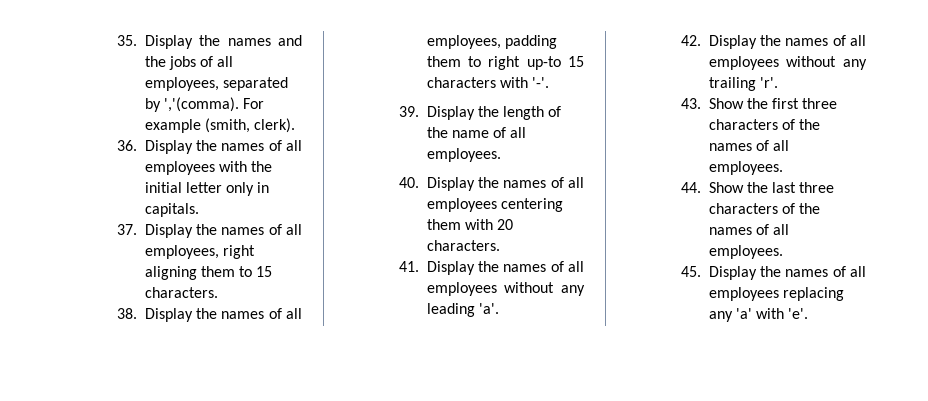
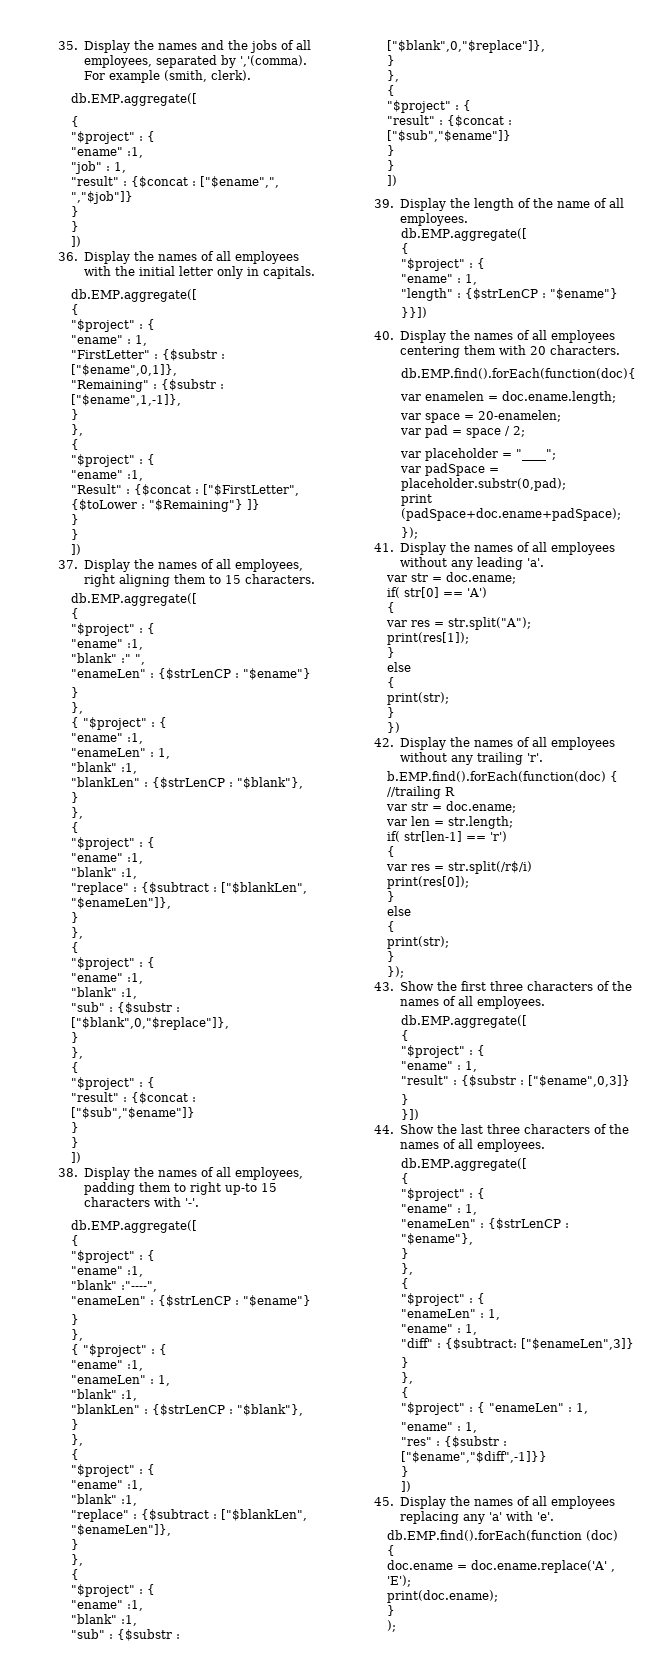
(296, 125) none -> [71,93,198,106] [71,116,80,127] [71,131,156,144] [71,147,144,158] [71,161,127,174] [71,176,280,188] [71,191,134,204] [71,206,80,217] [71,221,80,232] [71,236,82,247] // db.EMP.aggregate([ // { // "$project" : { // "ename" :1, // "job" : 1, // "result" : {$concat : ["$ename",", ","$job"]} // } // } // ])
(199, 210) none -> [71,289,198,302] [71,304,80,315] [71,319,156,332] [71,335,148,346] [71,349,226,361] [71,364,178,376] [71,379,225,392] [71,394,182,406] [71,409,80,420] [71,424,84,436] [71,439,80,450] [71,454,156,467] [71,470,144,481] [71,484,300,496] [71,499,261,512] [71,514,80,525] [71,529,80,540] [71,544,82,555] // db.EMP.aggregate([ // { // "$project" : { // "ename" : 1, // "FirstLetter" : {$substr : ["$ename",0,1]}, // "Remaining" : {$substr : ["$ename",1,-1]}, // } // }, // { // "$project" : { // "ename" :1, // "Result" : {$concat : ["$FirstLetter", {$toLower : "$Remaining"} ]} // } // } // ])
(218, 292) none -> [71,593,198,606] [71,608,80,619] [71,623,156,636] [71,639,144,650] [71,653,146,665] [71,668,312,680] [71,687,80,698] [71,702,84,714] [71,717,168,730] [71,733,144,744] [71,748,171,759] [71,762,138,774] [71,777,304,789] [71,792,80,803] [71,807,84,819] [71,822,80,833] [71,837,156,850] [71,853,144,864] [71,867,138,879] [71,882,308,895] [71,897,172,909] [71,912,80,923] [71,927,84,939] [71,942,80,953] [71,957,156,970] [71,973,144,984] [71,987,138,999] [71,1002,181,1014] [71,1017,230,1030] [71,1032,80,1043] [71,1047,84,1059] [71,1062,80,1073] [71,1077,156,1090] [71,1092,197,1104] [71,1107,196,1119] [71,1122,80,1133] [71,1137,80,1148] [71,1152,82,1163] // db.EMP.aggregate([ // { // "$project" : { // "ename" :1, // "blank" :" ", // "enameLen" : {$strLenCP : "$ename"} // } // }, // { "$project" : { // "ename" :1, // "enameLen" : 1, // "blank" :1, // "blankLen" : {$strLenCP : "$blank"}, // } // }, // { // "$project" : { // "ename" :1, // "blank" :1, // "replace" : {$subtract : ["$blankLen", "$enameLen"]}, // } // }, // { // "$project" : { // "ename" :1, // "blank" :1, // "sub" : {$substr : ["$blank",0,"$replace"]}, // } // }, // { // "$project" : { // "result" : {$concat : ["$sub","$ename"]} // } // } // ])
(550, 82) none -> [71,1220,198,1233] [71,1235,80,1246] [71,1250,156,1263] [71,1266,144,1277] [71,1280,158,1292] [71,1295,312,1307] [71,1314,80,1325] [71,1329,84,1341] [71,1344,168,1357] [71,1360,144,1371] [71,1375,171,1386] [71,1389,138,1401] [71,1404,304,1416] [71,1419,80,1430] [71,1434,84,1446] [71,1449,80,1460] [71,1464,156,1477] [71,1480,144,1491] [71,1494,138,1506] [71,1509,308,1522] [71,1524,172,1536] [71,1539,80,1550] [71,1554,84,1566] [71,1569,80,1580] [71,1584,156,1597] [71,1600,144,1611] [71,1614,138,1626] [71,1629,181,1641] [387,40,546,53] [387,55,396,66] [387,70,400,82] [387,85,396,96] [387,100,472,113] [387,115,513,127] [387,130,512,142] [387,145,396,156] [387,160,396,171] [387,175,398,186] // db.EMP.aggregate([ // { // "$project" : { // "ename" :1, // "blank" :"----", // "enameLen" : {$strLenCP : "$ename"} // } // }, // { "$project" : { // "ename" :1, // "enameLen" : 1, // "blank" :1, // "blankLen" : {$strLenCP : "$blank"}, // } // }, // { // "$project" : { // "ename" :1, // "blank" :1, // "replace" : {$subtract : ["$blankLen", "$enameLen"]}, // } // }, // { // "$project" : { // "ename" :1, // "blank" :1, // "sub" : {$substr : ["$blank",0,"$replace"]}, // } // }, // { // "$project" : { // "result" : {$concat : ["$sub","$ename"]} // } // } // ])
(501, 155) none -> [400,228,527,241] [400,243,409,254] [400,258,485,271] [400,274,477,285] [400,288,618,301] [400,307,427,318] // db.EMP.aggregate([ // { // "$project" : { // "ename" : 1, // "length" : {$strLenCP : "$ename"} // }}])
(500, 245) none -> [400,368,636,379] [399,391,616,404] [399,410,561,423] [399,425,525,438] [399,448,556,461] [399,463,499,476] [400,478,566,491] [400,494,432,506] [400,508,621,521] [400,527,418,539] // db.EMP.find().forEach(function(doc){ // var enamelen = doc.ename.length; // var space = 20-enamelen; // var pad = space / 2; // var placeholder = "____"; // var padSpace = placeholder.substr(0,pad); // print (padSpace+doc.ename+padSpace); // });
(500, 308) none -> [386,572,517,584] [387,587,488,598] [387,602,396,613] [386,617,532,630] [387,632,470,645] [387,647,396,658] [387,662,412,672] [387,677,396,688] [387,692,450,705] [387,707,396,718] [387,722,401,733] // var str = doc.ename; // if( str[0] == 'A') // { // var res = str.split("A"); // print(res[1]); // } // else // { // print(str); // } // })
(779, 82) none -> [387,771,619,782] [387,786,456,799] [386,801,517,813] [386,816,514,829] [387,831,508,842] [387,846,396,857] [386,861,533,874] [387,876,470,889] [387,891,396,902] [387,906,412,916] [387,921,396,932] [387,936,450,949] [387,951,396,962] [387,966,405,978] // b.EMP.find().forEach(function(doc) { //trailing R // var str = doc.ename; // var len = str.length; // if( str[len-1] == 'r') // { // var res = str.split(/r$/i) // print(res[0]); // } // else // { // print(str); // } // });
(783, 168) none -> [400,1015,527,1028] [400,1030,409,1041] [400,1045,485,1058] [400,1061,477,1072] [400,1075,630,1087] [400,1094,409,1105] [400,1109,419,1120] // db.EMP.aggregate([ // { // "$project" : { // "ename" : 1, // "result" : {$substr : ["$ename",0,3]} // } // }])
(783, 252) none -> [400,1158,527,1171] [400,1173,409,1184] [400,1188,485,1201] [400,1204,477,1215] [400,1218,569,1230] [400,1233,473,1245] [400,1248,409,1259] [400,1263,413,1275] [400,1278,409,1289] [400,1293,485,1306] [400,1309,500,1320] [400,1324,477,1335] [400,1338,634,1350] [400,1357,409,1368] [400,1372,413,1384] [400,1387,409,1398] [400,1402,588,1415] [400,1422,477,1433] [400,1436,507,1448] [400,1451,547,1463] [400,1466,409,1477] [400,1481,411,1492] // db.EMP.aggregate([ // { // "$project" : { // "ename" : 1, // "enameLen" : {$strLenCP : "$ename"}, // } // }, // { // "$project" : { // "enameLen" : 1, // "ename" : 1, // "diff" : {$subtract: ["$enameLen",3]} // } // }, // { // "$project" : { "enameLen" : 1, // "ename" : 1, // "res" : {$substr : ["$ename","$diff",-1]}} // } // ])
(809, 313) none -> [387,1530,619,1541] [387,1545,396,1556] [387,1560,616,1573] [387,1575,412,1587] [387,1590,499,1603] [387,1605,396,1616] [387,1620,397,1632] // db.EMP.find().forEach(function (doc) // { // doc.ename = doc.ename.replace('A' , 'E'); // print(doc.ename); // } // );

